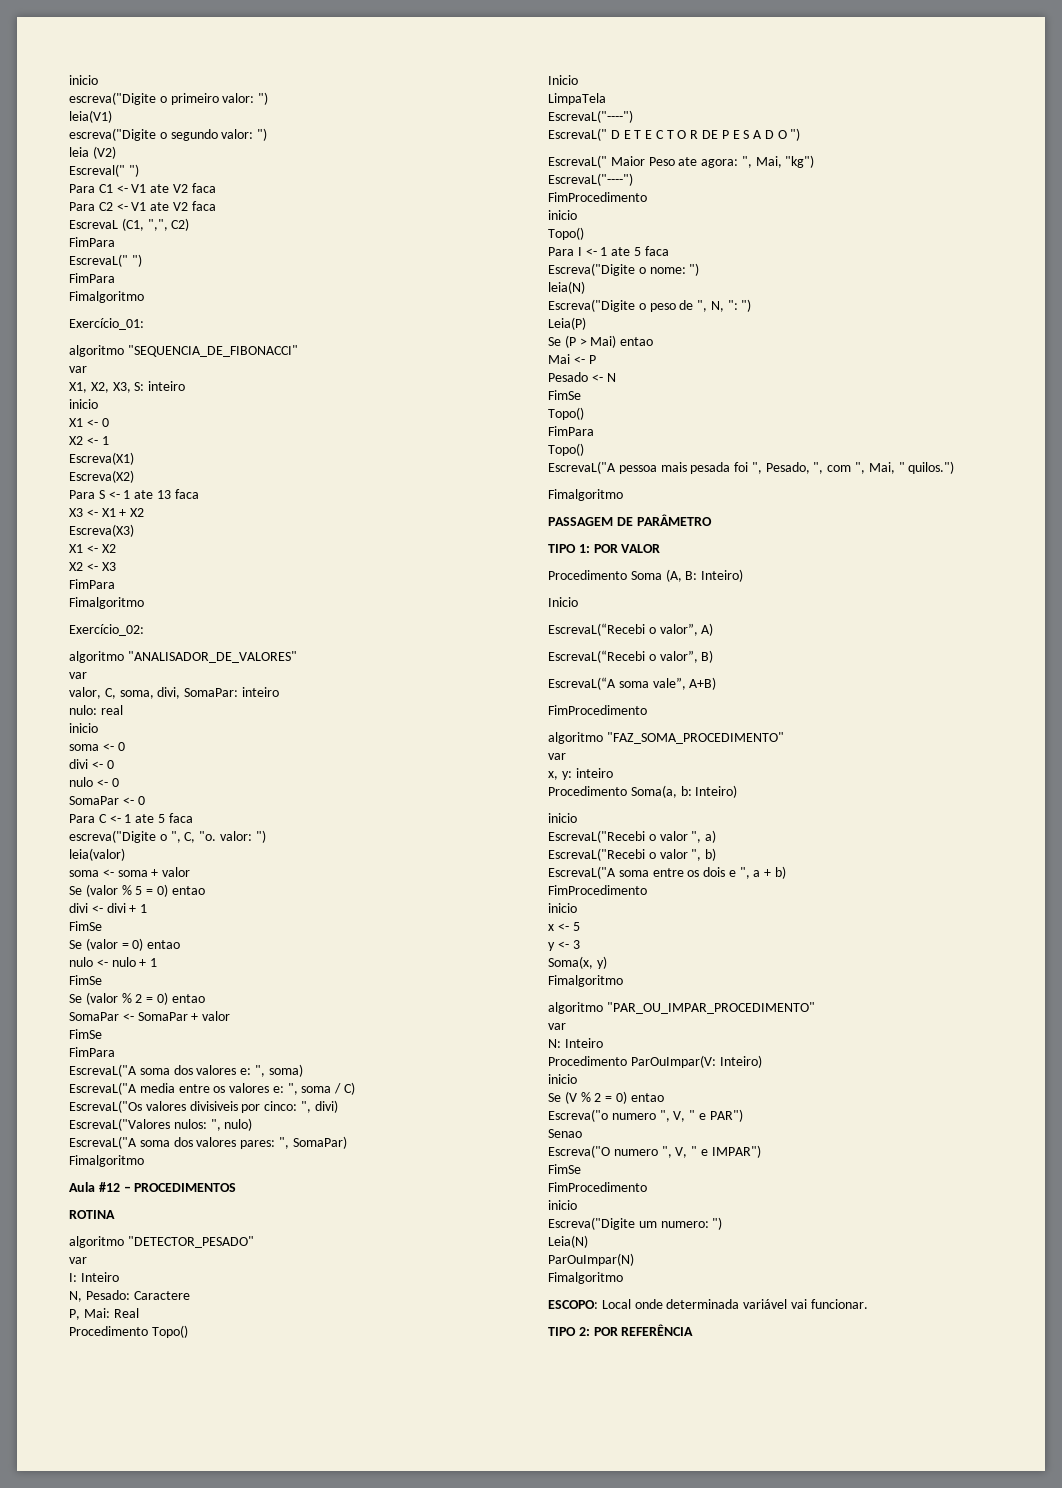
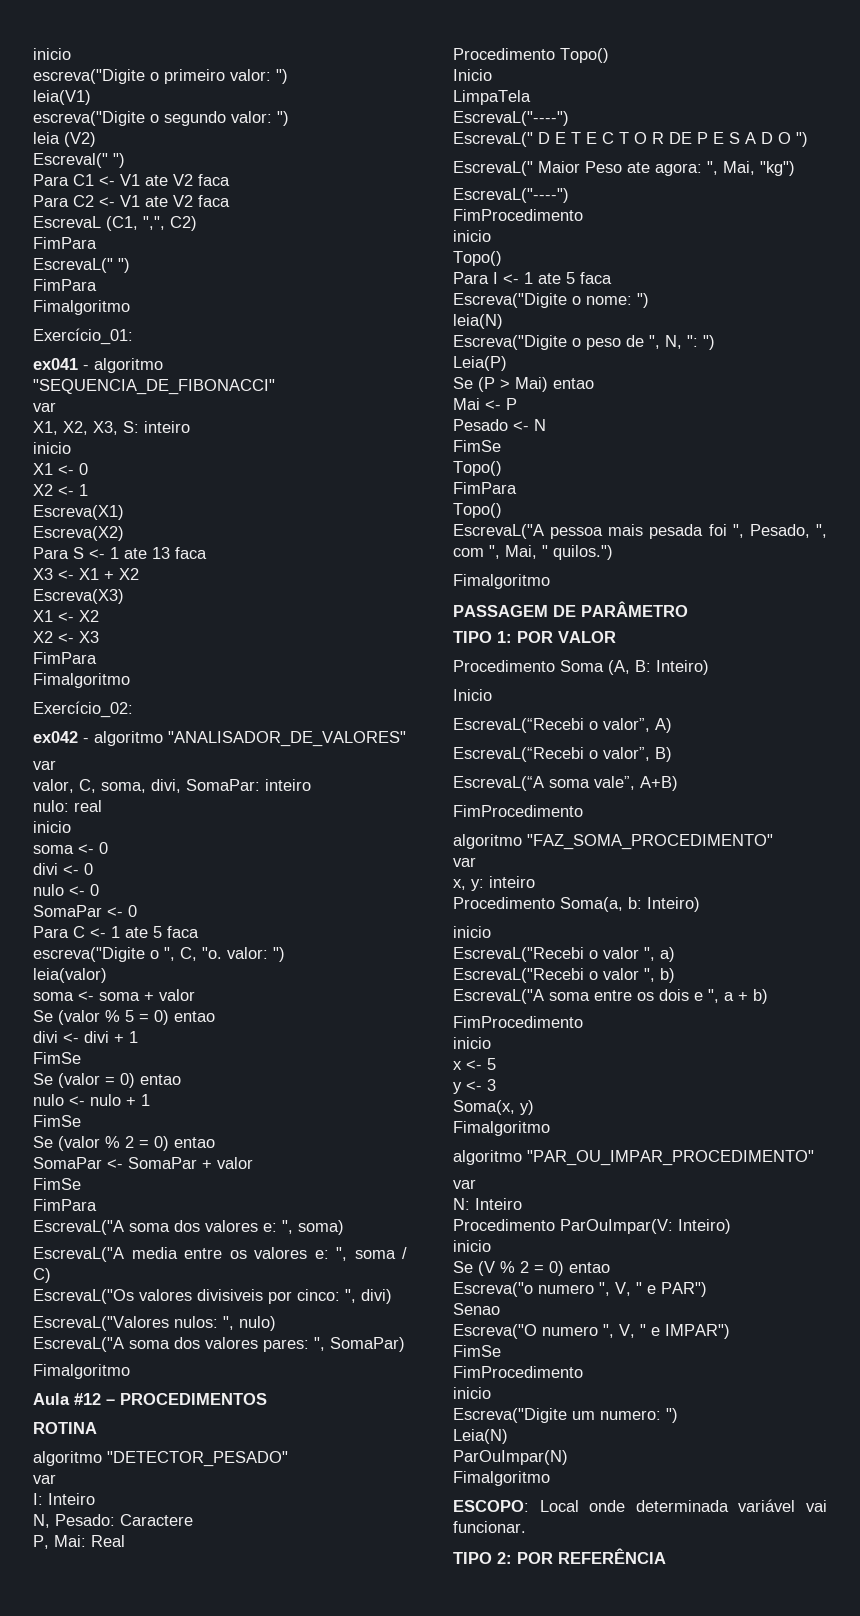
(144, 324) none -> [33,358,89,370] ex041 -
(144, 630) none -> [33,731,89,743] ex042 -

